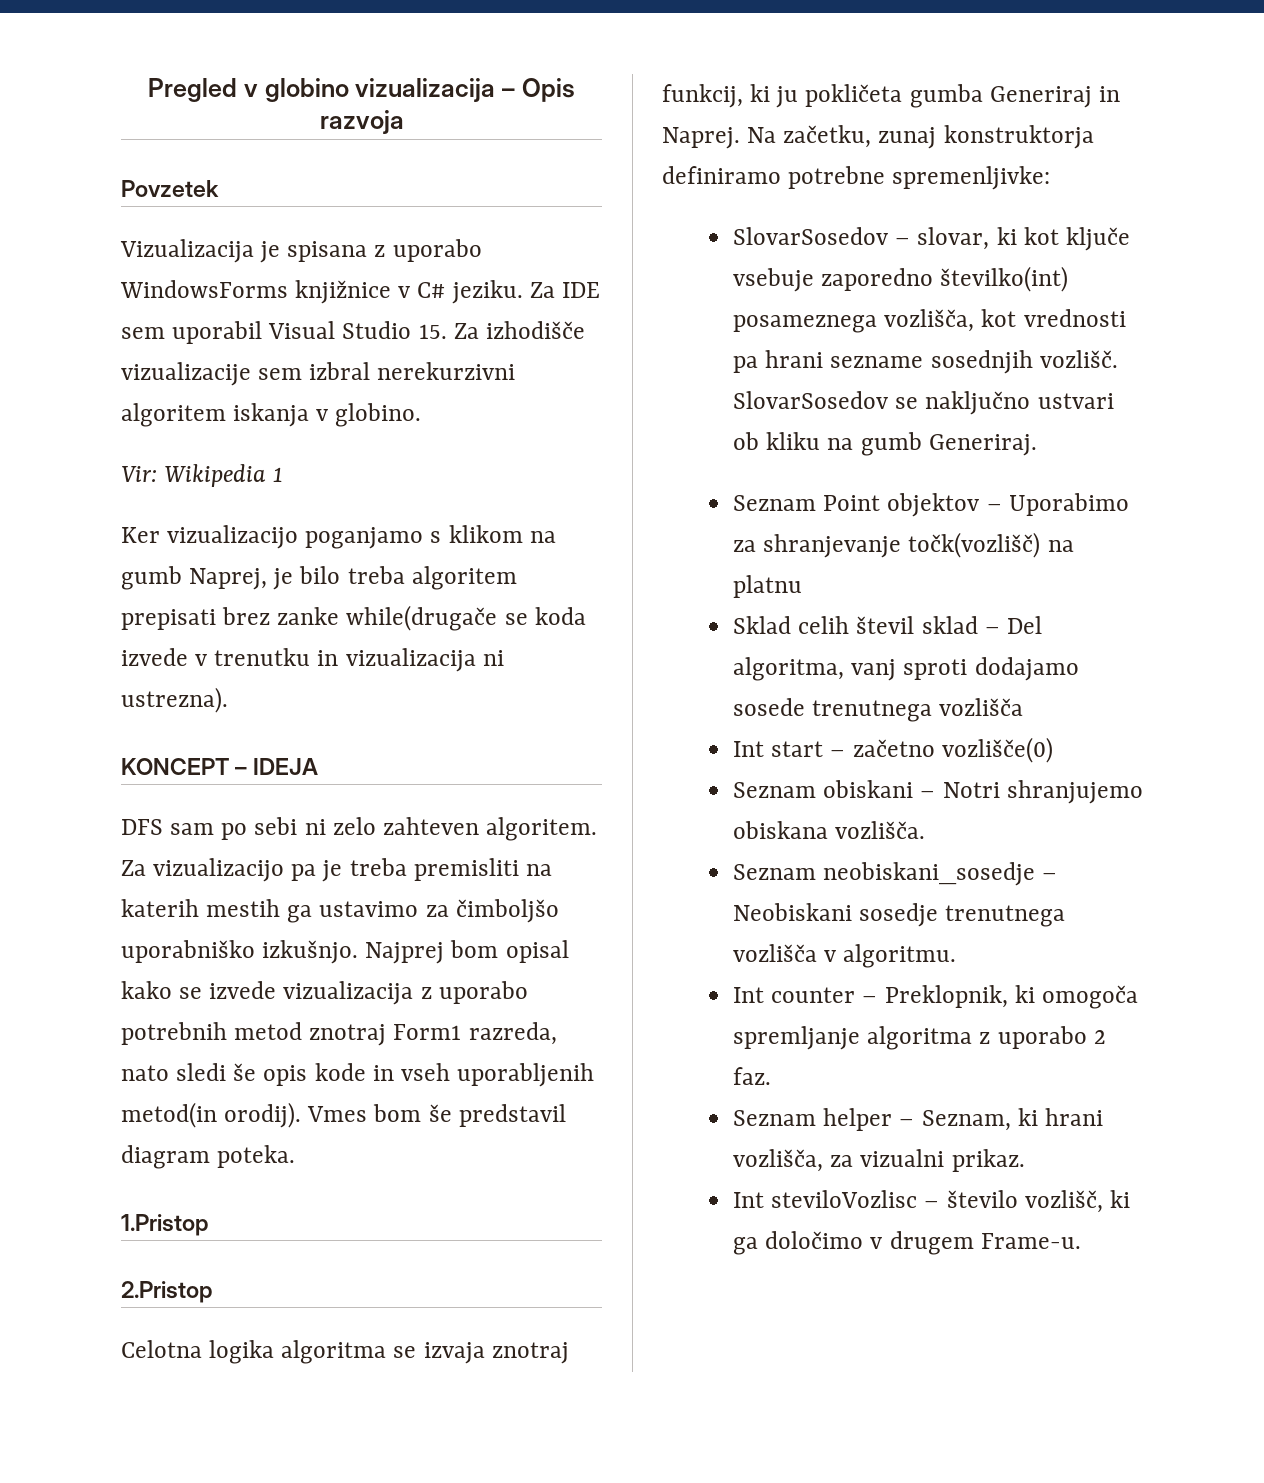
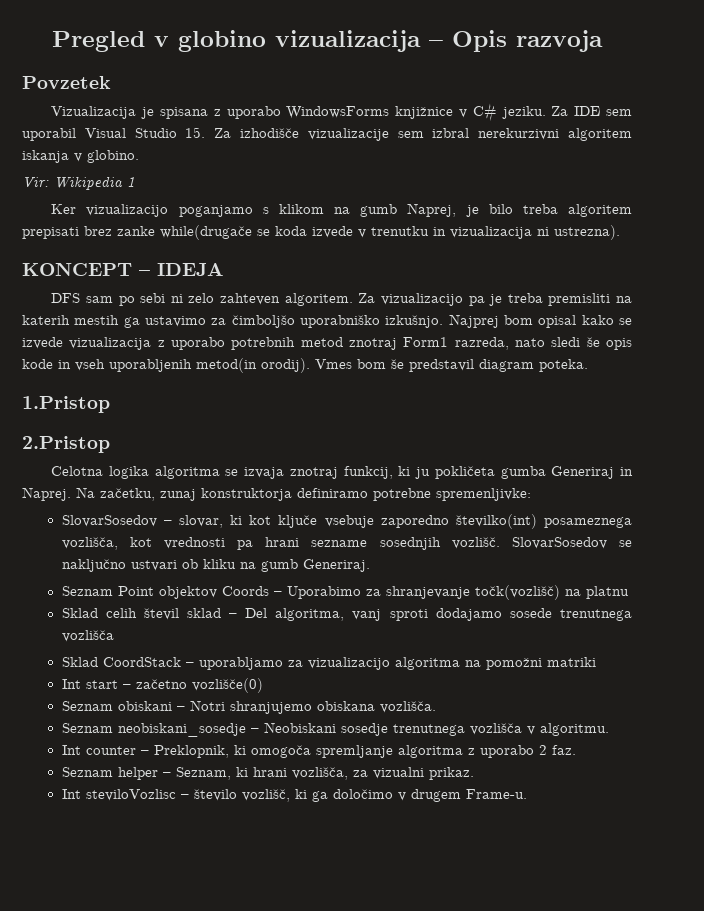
(980, 505) none -> [221,586,269,596] Coords
(1024, 707) none -> [61,657,596,670] // Sklad CoordStack – uporabljamo za vizualizacijo algoritma na pomožni matriki

